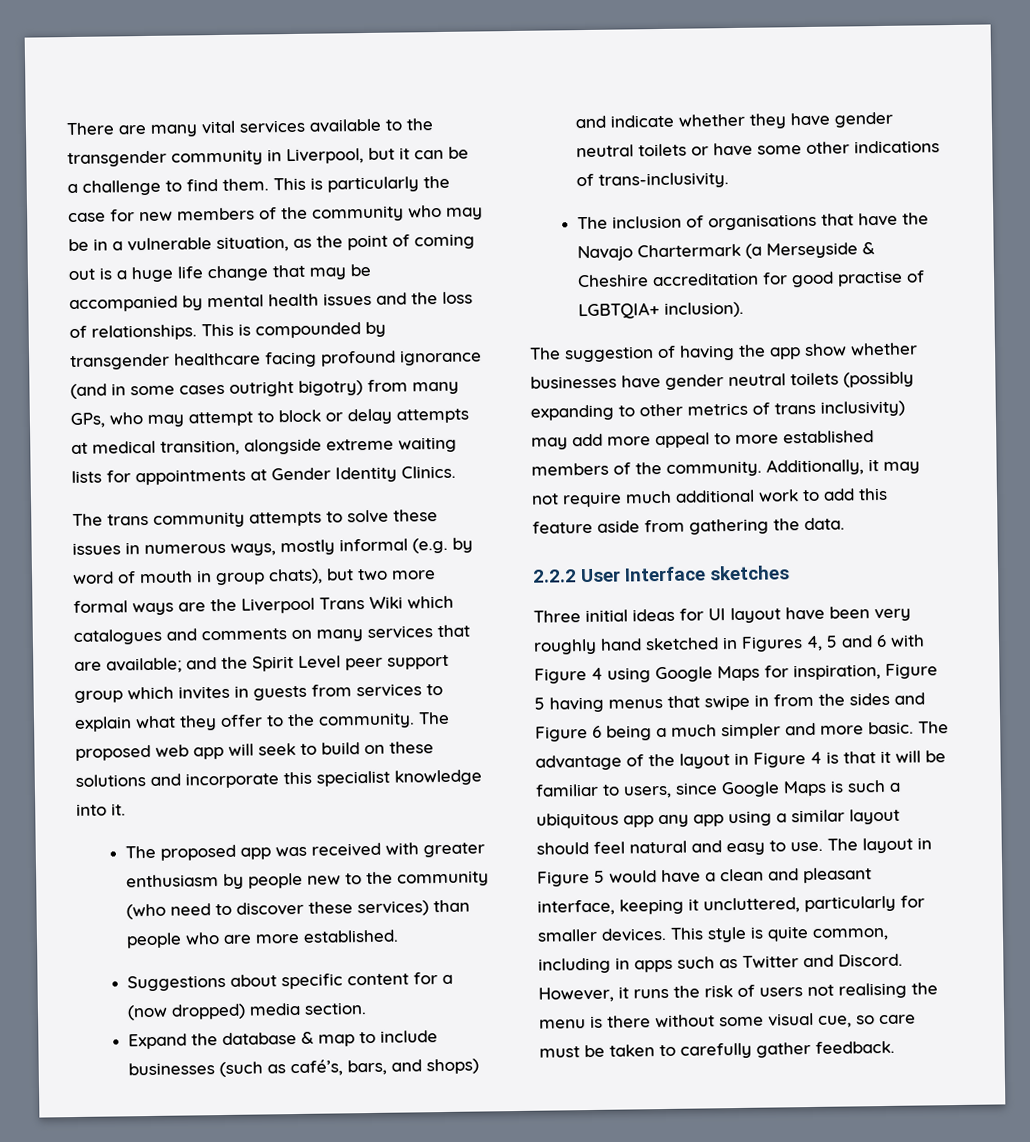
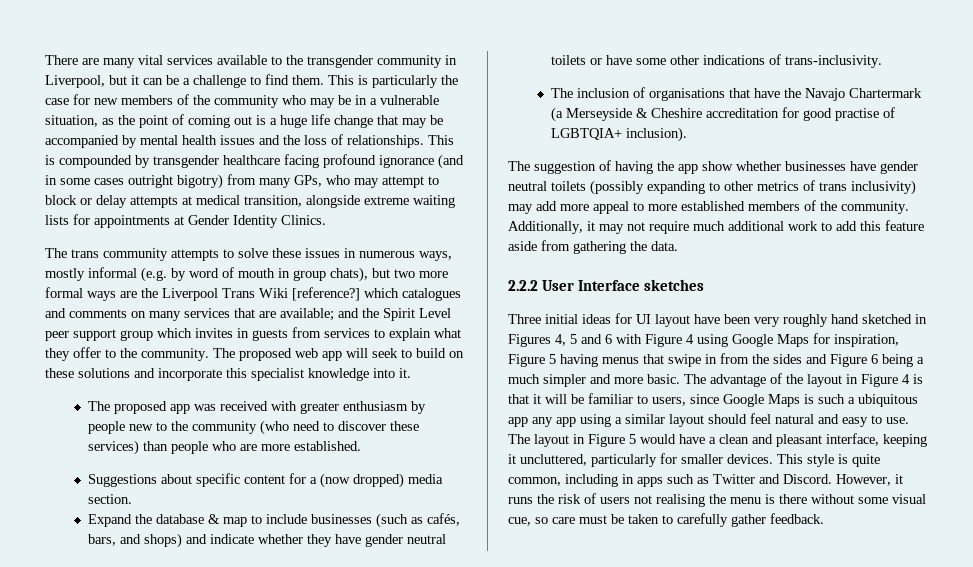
(403, 602) none -> [292,287,360,301] [reference?]
[290,1059,344,1077] café’s, -> [427,513,461,526] cafés,

